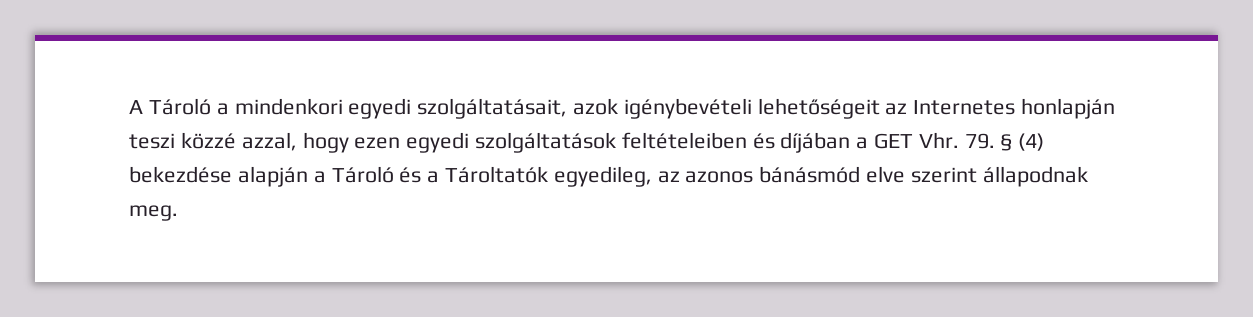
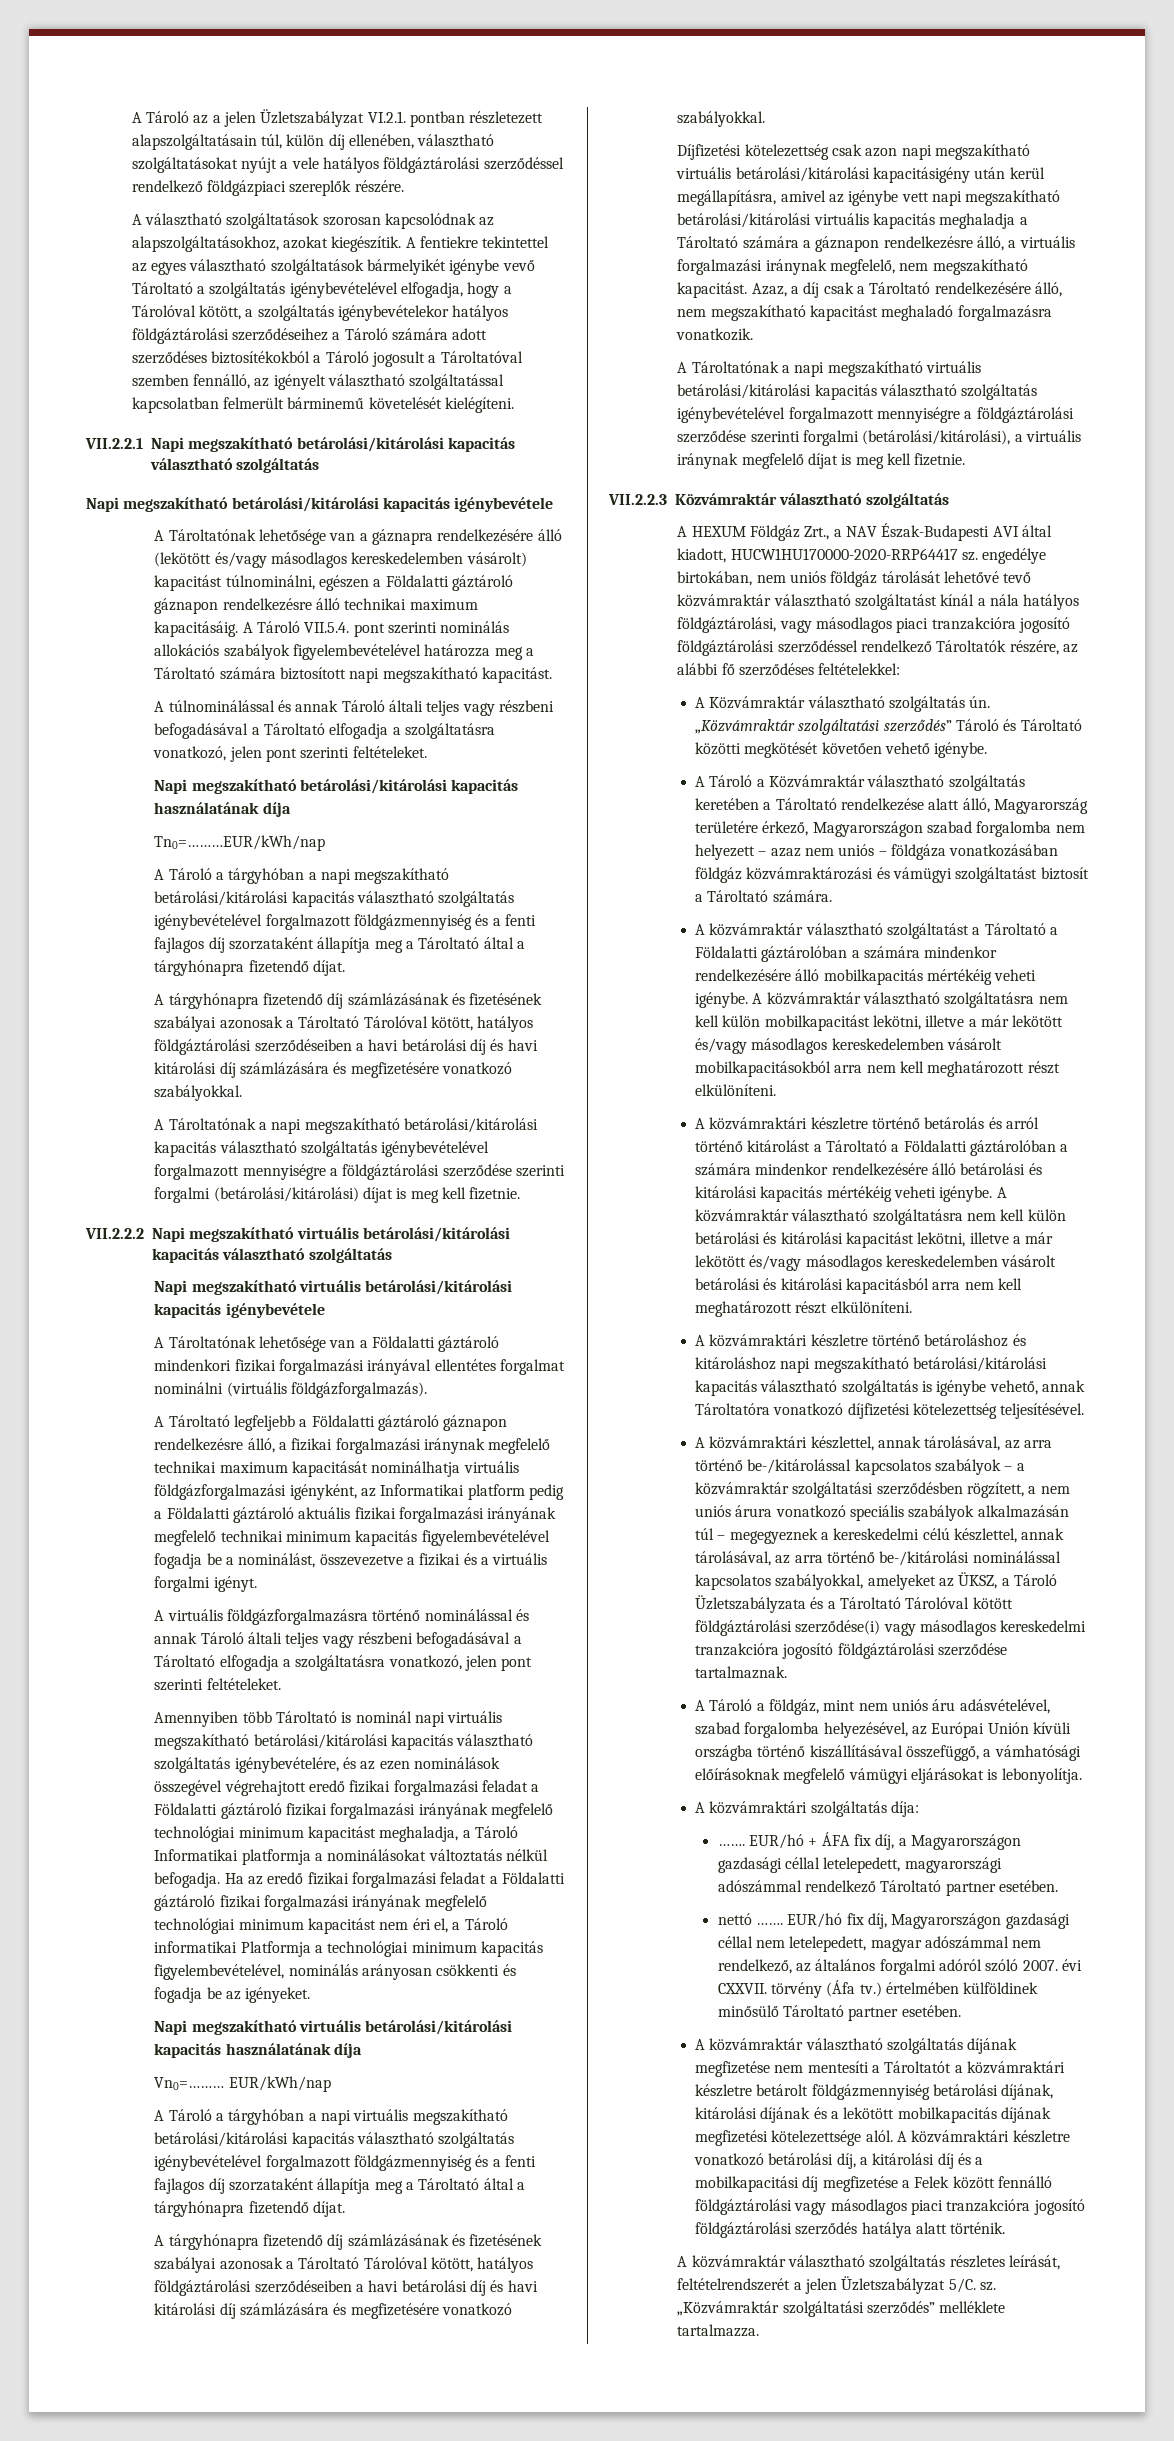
[129,98,1116,119] [129,132,1045,153] [129,166,1088,187] [129,205,179,221] A Tároló a mindenkori egyedi szolgáltatásait, azok igénybevételi lehetőségeit az Internetes honlapján teszi közzé azzal, hogy ezen egyedi szolgáltatások feltételeiben és díjában a GET Vhr. 79. § (4) bekezdése alapján a Tároló és a Tároltatók egyedileg, az azonos bánásmód elve szerint állapodnak meg. -> [131,109,544,127] [131,134,495,150] [131,157,564,173] [131,180,404,196] [131,213,495,229] [131,236,550,252] [131,259,535,275] [131,282,512,298] [131,305,509,321] [131,328,488,344] [131,351,523,367] [131,374,505,390] [131,397,514,413] [85,437,515,452] [150,458,320,473] [86,497,554,512] [154,529,562,545] [154,552,527,568] [154,575,513,591] [154,598,478,614] [154,621,510,637] [154,644,534,660] [154,667,552,683] [154,700,554,716] [154,723,495,739] [153,746,427,762] [154,779,519,794] [154,802,291,817] [154,835,326,851] [154,868,450,884] [154,891,515,907] [154,914,536,930] [154,937,525,953] [154,960,346,976] [154,993,543,1009] [154,1016,534,1032] [154,1039,538,1055] [154,1062,512,1078] [154,1085,243,1101] [154,1118,538,1134] [154,1141,490,1157] [154,1164,565,1180] [154,1187,521,1203] [85,1227,510,1242] [152,1248,392,1263] [154,1280,513,1295] [154,1303,325,1318] [154,1336,500,1352] [154,1359,565,1375] [154,1382,428,1398] [154,1415,508,1431] [154,1438,551,1454] [154,1461,519,1477] [154,1484,564,1500] [154,1507,557,1523] [154,1530,550,1546] [154,1553,548,1569] [154,1576,257,1592] [154,1609,529,1625] [154,1632,522,1648] [154,1655,533,1671] [154,1678,281,1691] [154,1711,503,1727] [154,1734,534,1750] [154,1757,500,1773] [154,1780,540,1796] [154,1803,553,1819] [154,1826,518,1842] [154,1849,548,1865] [154,1872,565,1888] [154,1895,487,1911] [154,1918,508,1934] [154,1941,543,1957] [154,1964,516,1980] [154,1987,311,2003] [154,2020,513,2035] [154,2043,363,2058] [154,2076,331,2092] [154,2109,508,2125] [154,2132,515,2148] [154,2155,536,2171] [154,2178,525,2194] [154,2201,346,2217] [154,2234,543,2250] [154,2257,534,2273] [154,2280,538,2296] [154,2303,512,2319] [677,111,766,127] [677,144,1030,160] [676,167,1045,183] [677,190,1061,206] [677,213,1028,229] [677,236,1075,252] [677,259,1028,275] [677,282,1062,298] [677,305,1052,321] [676,328,754,341] [677,361,981,377] [677,384,1038,400] [677,407,1074,423] [677,430,1081,446] [677,453,966,469] [608,493,949,508] [677,523,1052,541] [677,548,1047,564] [677,571,1032,587] [677,594,1080,610] [677,617,1070,633] [677,640,1078,656] [677,663,901,676] [694,696,991,712] [694,719,1082,735] [694,742,988,758] [694,775,1025,791] [694,798,1088,814] [694,821,1085,837] [694,844,1059,860] [694,867,1089,883] [694,890,832,903] [694,923,1058,939] [694,946,998,962] [694,969,1037,985] [694,992,1068,1008] [694,1015,1064,1031] [694,1038,1002,1054] [694,1061,1060,1077] [694,1084,776,1096] [694,1117,1039,1130] [694,1140,1069,1156] [694,1163,1042,1176] [694,1186,1007,1202] [694,1209,1066,1225] [694,1232,1054,1248] [694,1255,1057,1271] [694,1278,1022,1294] [694,1301,912,1317] [694,1334,1026,1347] [694,1357,1047,1373] [694,1380,1085,1396] [694,1403,1085,1419] [694,1436,1052,1451] [694,1459,1025,1475] [694,1482,1070,1498] [694,1505,1069,1521] [694,1528,1065,1544] [694,1551,1061,1566] [694,1572,1057,1590] [694,1595,1013,1613] [694,1620,1087,1636] [694,1643,1007,1659] [694,1666,787,1679] [694,1699,1050,1715] [694,1722,1071,1738] [694,1745,1081,1761] [694,1768,1082,1784] [694,1801,919,1817] [717,1832,1022,1850] [717,1857,1002,1873] [717,1880,1059,1896] [717,1913,1070,1929] [717,1936,1042,1952] [717,1959,1083,1975] [717,1980,1039,1998] [717,2005,961,2021] [694,2038,1018,2054] [694,2061,1065,2077] [694,2084,1054,2100] [694,2107,1051,2123] [694,2130,1070,2146] [693,2153,984,2169] [694,2176,1052,2192] [694,2199,1085,2215] [694,2222,1006,2238] [677,2255,1060,2271] [677,2276,996,2294] [677,2301,1006,2317] [677,2324,760,2337] A Tároló az a jelen Üzletszabályzat VI.2.1. pontban részletezett alapszolgáltatásain túl, külön díj ellenében, választható szolgáltatásokat nyújt a vele hatályos földgáztárolási szerződéssel rendelkező földgázpiaci szereplők részére. // A választható szolgáltatások szorosan kapcsolódnak az alapszolgáltatásokhoz, azokat kiegészítik. A fentiekre tekintettel az egyes választható szolgáltatások bármelyikét igénybe vevő Tároltató a szolgáltatás igénybevételével elfogadja, hogy a Tárolóval kötött, a szolgáltatás igénybevételekor hatályos földgáztárolási szerződéseihez a Tároló számára adott szerződéses biztosítékokból a Tároló jogosult a Tároltatóval szemben fennálló, az igényelt választható szolgáltatással kapcsolatban felmerült bárminemű követelését kielégíteni. // VII.2.2.1 Napi megszakítható betárolási/kitárolási kapacitás választható szolgáltatás // Napi megszakítható betárolási/kitárolási kapacitás igénybevétele // A Tároltatónak lehetősége van a gáznapra rendelkezésére álló (lekötött és/vagy másodlagos kereskedelemben vásárolt) kapacitást túlnominálni, egészen a Földalatti gáztároló gáznapon rendelkezésre álló technikai maximum kapacitásáig. A Tároló VII.5.4. pont szerinti nominálás allokációs szabályok figyelembevételével határozza meg a Tároltató számára biztosított napi megszakítható kapacitást. // A túlnominálással és annak Tároló általi teljes vagy részbeni befogadásával a Tároltató elfogadja a szolgáltatásra vonatkozó, jelen pont szerinti feltételeket. // Napi megszakítható betárolási/kitárolási kapacitás használatának díja // Tn0=………EUR/kWh/nap // A Tároló a tárgyhóban a napi megszakítható betárolási/kitárolási kapacitás választható szolgáltatás igénybevételével forgalmazott földgázmennyiség és a fenti fajlagos díj szorzataként állapítja meg a Tároltató által a tárgyhónapra fizetendő díjat. // A tárgyhónapra fizetendő díj számlázásának és fizetésének szabályai azonosak a Tároltató Tárolóval kötött, hatályos földgáztárolási szerződéseiben a havi betárolási díj és havi kitárolási díj számlázására és megfizetésére vonatkozó szabályokkal. // A Tároltatónak a napi megszakítható betárolási/kitárolási kapacitás választható szolgáltatás igénybevételével forgalmazott mennyiségre a földgáztárolási szerződése szerinti forgalmi (betárolási/kitárolási) díjat is meg kell fizetnie. // VII.2.2.2 Napi megszakítható virtuális betárolási/kitárolási kapacitás választható szolgáltatás // Napi megszakítható virtuális betárolási/kitárolási kapacitás igénybevétele // A Tároltatónak lehetősége van a Földalatti gáztároló mindenkori fizikai forgalmazási irányával ellentétes forgalmat nominálni (virtuális földgázforgalmazás). // A Tároltató legfeljebb a Földalatti gáztároló gáznapon rendelkezésre álló, a fizikai forgalmazási iránynak megfelelő technikai maximum kapacitását nominálhatja virtuális földgázforgalmazási igényként, az Informatikai platform pedig a Földalatti gáztároló aktuális fizikai forgalmazási irányának megfelelő technikai minimum kapacitás figyelembevételével fogadja be a nominálást, összevezetve a fizikai és a virtuális forgalmi igényt. // A virtuális földgázforgalmazásra történő nominálással és annak Tároló általi teljes vagy részbeni befogadásával a Tároltató elfogadja a szolgáltatásra vonatkozó, jelen pont szerinti feltételeket. // Amennyiben több Tároltató is nominál napi virtuális megszakítható betárolási/kitárolási kapacitás választható szolgáltatás igénybevételére, és az ezen nominálások összegével végrehajtott eredő fizikai forgalmazási feladat a Földalatti gáztároló fizikai forgalmazási irányának megfelelő technológiai minimum kapacitást meghaladja, a Tároló Informatikai platformja a nominálásokat változtatás nélkül befogadja. Ha az eredő fizikai forgalmazási feladat a Földalatti gáztároló fizikai forgalmazási irányának megfelelő technológiai minimum kapacitást nem éri el, a Tároló informatikai Platformja a technológiai minimum kapacitás figyelembevételével, nominálás arányosan csökkenti és fogadja be az igényeket. // Napi megszakítható virtuális betárolási/kitárolási kapacitás használatának díja // Vn0=……… EUR/kWh/nap // A Tároló a tárgyhóban a napi virtuális megszakítható betárolási/kitárolási kapacitás választható szolgáltatás igénybevételével forgalmazott földgázmennyiség és a fenti fajlagos díj szorzataként állapítja meg a Tároltató által a tárgyhónapra fizetendő díjat. // A tárgyhónapra fizetendő díj számlázásának és fizetésének szabályai azonosak a Tároltató Tárolóval kötött, hatályos földgáztárolási szerződéseiben a havi betárolási díj és havi kitárolási díj számlázására és megfizetésére vonatkozó szabályokkal. // Díjfizetési kötelezettség csak azon napi megszakítható virtuális betárolási/kitárolási kapacitásigény után kerül megállapításra, amivel az igénybe vett napi megszakítható betárolási/kitárolási virtuális kapacitás meghaladja a Tároltató számára a gáznapon rendelkezésre álló, a virtuális forgalmazási iránynak megfelelő, nem megszakítható kapacitást. Azaz, a díj csak a Tároltató rendelkezésére álló, nem megszakítható kapacitást meghaladó forgalmazásra vonatkozik. // A Tároltatónak a napi megszakítható virtuális betárolási/kitárolási kapacitás választható szolgáltatás igénybevételével forgalmazott mennyiségre a földgáztárolási szerződése szerinti forgalmi (betárolási/kitárolási), a virtuális iránynak megfelelő díjat is meg kell fizetnie. // VII.2.2.3 Közvámraktár választható szolgáltatás // A HEXUM Földgáz Zrt., a NAV Észak-Budapesti AVI által kiadott, HUCW1HU170000-2020-RRP64417 sz. engedélye birtokában, nem uniós földgáz tárolását lehetővé tevő közvámraktár választható szolgáltatást kínál a nála hatályos földgáztárolási, vagy másodlagos piaci tranzakcióra jogosító földgáztárolási szerződéssel rendelkező Tároltatók részére, az alábbi fő szerződéses feltételekkel: // A Közvámraktár választható szolgáltatás ún. „Közvámraktár szolgáltatási szerződés” Tároló és Tároltató közötti megkötését követően vehető igénybe. // A Tároló a Közvámraktár választható szolgáltatás keretében a Tároltató rendelkezése alatt álló, Magyarország területére érkező, Magyarországon szabad forgalomba nem helyezett – azaz nem uniós – földgáza vonatkozásában földgáz közvámraktározási és vámügyi szolgáltatást biztosít a Tároltató számára. // A közvámraktár választható szolgáltatást a Tároltató a Földalatti gáztárolóban a számára mindenkor rendelkezésére álló mobilkapacitás mértékéig veheti igénybe. A közvámraktár választható szolgáltatásra nem kell külön mobilkapacitást lekötni, illetve a már lekötött és/vagy másodlagos kereskedelemben vásárolt mobilkapacitásokból arra nem kell meghatározott részt elkülöníteni. // A közvámraktári készletre történő betárolás és arról történő kitárolást a Tároltató a Földalatti gáztárolóban a számára mindenkor rendelkezésére álló betárolási és kitárolási kapacitás mértékéig veheti igénybe. A közvámraktár választható szolgáltatásra nem kell külön betárolási és kitárolási kapacitást lekötni, illetve a már lekötött és/vagy másodlagos kereskedelemben vásárolt betárolási és kitárolási kapacitásból arra nem kell meghatározott részt elkülöníteni. // A közvámraktári készletre történő betároláshoz és kitároláshoz napi megszakítható betárolási/kitárolási kapacitás választható szolgáltatás is igénybe vehető, annak Tároltatóra vonatkozó díjfizetési kötelezettség teljesítésével. // A közvámraktári készlettel, annak tárolásával, az arra történő be-/kitárolással kapcsolatos szabályok – a közvámraktár szolgáltatási szerződésben rögzített, a nem uniós árura vonatkozó speciális szabályok alkalmazásán túl – megegyeznek a kereskedelmi célú készlettel, annak tárolásával, az arra történő be-/kitárolási nominálással kapcsolatos szabályokkal, amelyeket az ÜKSZ, a Tároló Üzletszabályzata és a Tároltató Tárolóval kötött földgáztárolási szerződése(i) vagy másodlagos kereskedelmi tranzakcióra jogosító földgáztárolási szerződése tartalmaznak. // A Tároló a földgáz, mint nem uniós áru adásvételével, szabad forgalomba helyezésével, az Európai Unión kívüli országba történő kiszállításával összefüggő, a vámhatósági előírásoknak megfelelő vámügyi eljárásokat is lebonyolítja. // A közvámraktári szolgáltatás díja: // ……. EUR/hó + ÁFA fix díj, a Magyarországon gazdasági céllal letelepedett, magyarországi adószámmal rendelkező Tároltató partner esetében. // nettó ……. EUR/hó fix díj, Magyarországon gazdasági céllal nem letelepedett, magyar adószámmal nem rendelkező, az általános forgalmi adóról szóló 2007. évi CXXVII. törvény (Áfa tv.) értelmében külföldinek minősülő Tároltató partner esetében. // A közvámraktár választható szolgáltatás díjának megfizetése nem mentesíti a Tároltatót a közvámraktári készletre betárolt földgázmennyiség betárolási díjának, kitárolási díjának és a lekötött mobilkapacitás díjának megfizetési kötelezettsége alól. A közvámraktári készletre vonatkozó betárolási díj, a kitárolási díj és a mobilkapacitási díj megfizetése a Felek között fennálló földgáztárolási vagy másodlagos piaci tranzakcióra jogosító földgáztárolási szerződés hatálya alatt történik. // A közvámraktár választható szolgáltatás részletes leírását, feltételrendszerét a jelen Üzletszabályzat 5/C. sz. „Közvámraktár szolgáltatási szerződés” melléklete tartalmazza.

